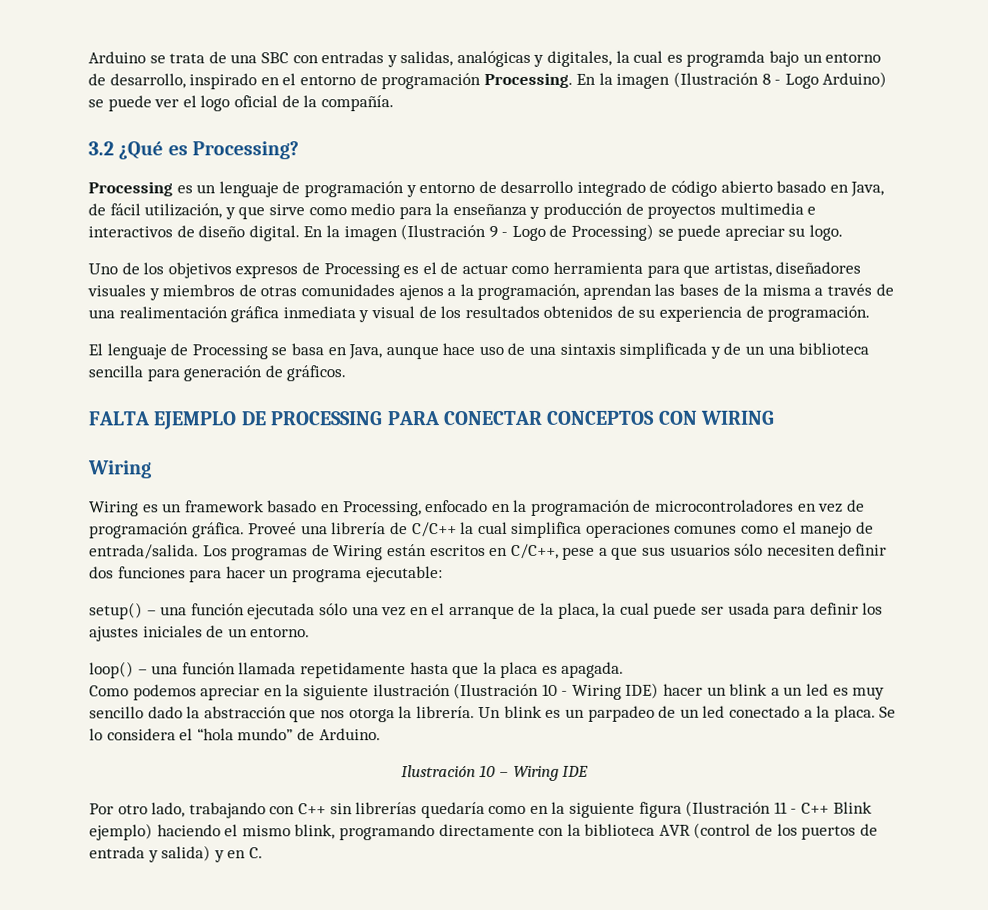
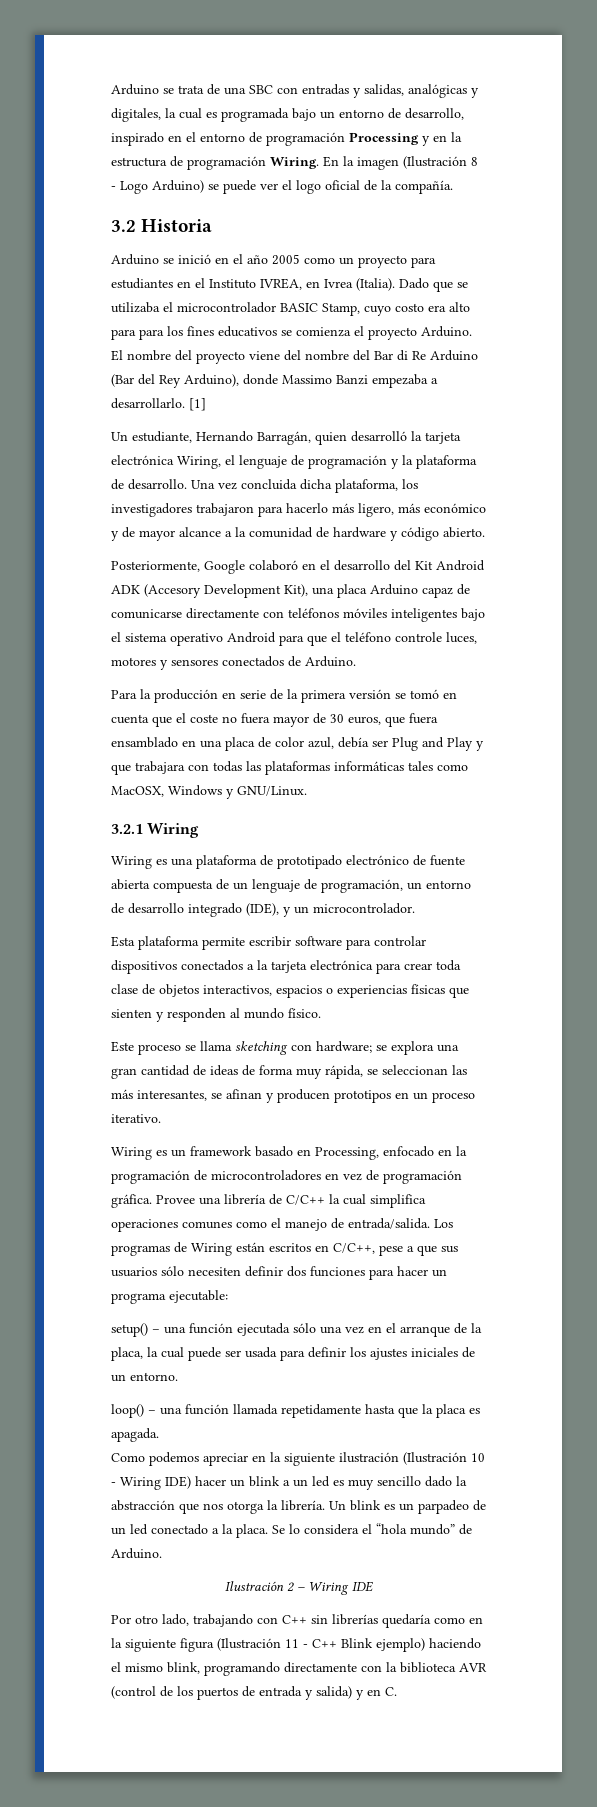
[686,50,766,67] programda -> [221,108,289,122] programada
[483,72,573,89] Processing. -> [349,132,462,146] [111,156,319,170] Processing y en la estructura de programación Wiring.
[118,141,300,160] [88,180,885,198] [88,202,817,220] [88,223,844,242] [88,261,862,279] [87,283,894,301] [88,305,871,323] [88,342,870,360] [88,365,347,382] [88,410,775,430] [88,460,152,479] ¿Qué es Processing? // Processing es un lenguaje de programación y entorno de desarrollo integrado de código abierto basado en Java, de fácil utilización, y que sirve como medio para la enseñanza y producción de proyectos multimedia e interactivos de diseño digital. En la imagen (Ilustración 9 - Logo de Processing) se puede apreciar su logo. // Uno de los objetivos expresos de Processing es el de actuar como herramienta para que artistas, diseñadores visuales y miembros de otras comunidades ajenos a la programación, aprendan las bases de la misma a través de una realimentación gráfica inmediata y visual de los resultados obtenidos de su experiencia de programación. // El lenguaje de Processing se basa en Java, aunque hace uso de una sintaxis simplificada y de un una biblioteca sencilla para generación de gráficos. // FALTA EJEMPLO DE PROCESSING PARA CONECTAR CONCEPTOS CON WIRING // Wiring -> [141,219,213,232] [111,254,436,268] [111,278,468,292] [111,302,470,316] [111,326,472,340] [111,350,478,364] [111,374,438,388] [111,398,206,411] [111,431,461,445] [111,455,477,469] [111,479,418,493] [111,503,486,517] [111,527,485,541] [111,560,485,574] [111,584,470,598] [111,608,485,622] [111,632,477,646] [111,656,356,670] [111,689,457,703] [111,713,438,727] [111,737,484,751] [111,761,468,775] [111,785,307,799] [111,823,200,838] [111,855,465,869] [111,879,471,893] [111,903,415,917] [111,936,426,950] [111,960,461,974] [111,984,469,998] [111,1008,321,1022] [111,1041,459,1055] [111,1065,467,1079] [111,1089,475,1103] [111,1114,161,1123] Historia // Arduino se inició en el año 2005 como un proyecto para estudiantes en el Instituto IVREA, en Ivrea (Italia). Dado que se utilizaba el microcontrolador BASIC Stamp, cuyo costo era alto para para los fines educativos se comienza el proyecto Arduino. El nombre del proyecto viene del nombre del Bar di Re Arduino (Bar del Rey Arduino), donde Massimo Banzi empezaba a desarrollarlo. [1] // Un estudiante, Hernando Barragán, quien desarrolló la tarjeta electrónica Wiring, el lenguaje de programación y la plataforma de desarrollo. Una vez concluida dicha plataforma, los investigadores trabajaron para hacerlo más ligero, más económico y de mayor alcance a la comunidad de hardware y código abierto. // Posteriormente, Google colaboró en el desarrollo del Kit Android ADK (Accesory Development Kit), una placa Arduino capaz de comunicarse directamente con teléfonos móviles inteligentes bajo el sistema operativo Android para que el teléfono controle luces, motores y sensores conectados de Arduino. // Para la producción en serie de la primera versión se tomó en cuenta que el coste no fuera mayor de 30 euros, que fuera ensamblado en una placa de color azul, debía ser Plug and Play y que trabajara con todas las plataformas informáticas tales como MacOSX, Windows y GNU/Linux. // 3.2.1 Wiring // Wiring es una plataforma de prototipado electrónico de fuente abierta compuesta de un lenguaje de programación, un entorno de desarrollo integrado (IDE), y un microcontrolador. // Esta plataforma permite escribir software para controlar dispositivos conectados a la tarjeta electrónica para crear toda clase de objetos interactivos, espacios o experiencias físicas que sienten y responden al mundo físico. // Este proceso se llama sketching con hardware; se explora una gran cantidad de ideas de forma muy rápida, se seleccionan las más interesantes, se afinan y producen prototipos en un proceso iterativo.
[248,522,298,535] Proveé -> [156,1195,195,1204] Provee
[479,764,497,778] 10 -> [287,1582,295,1592] 2

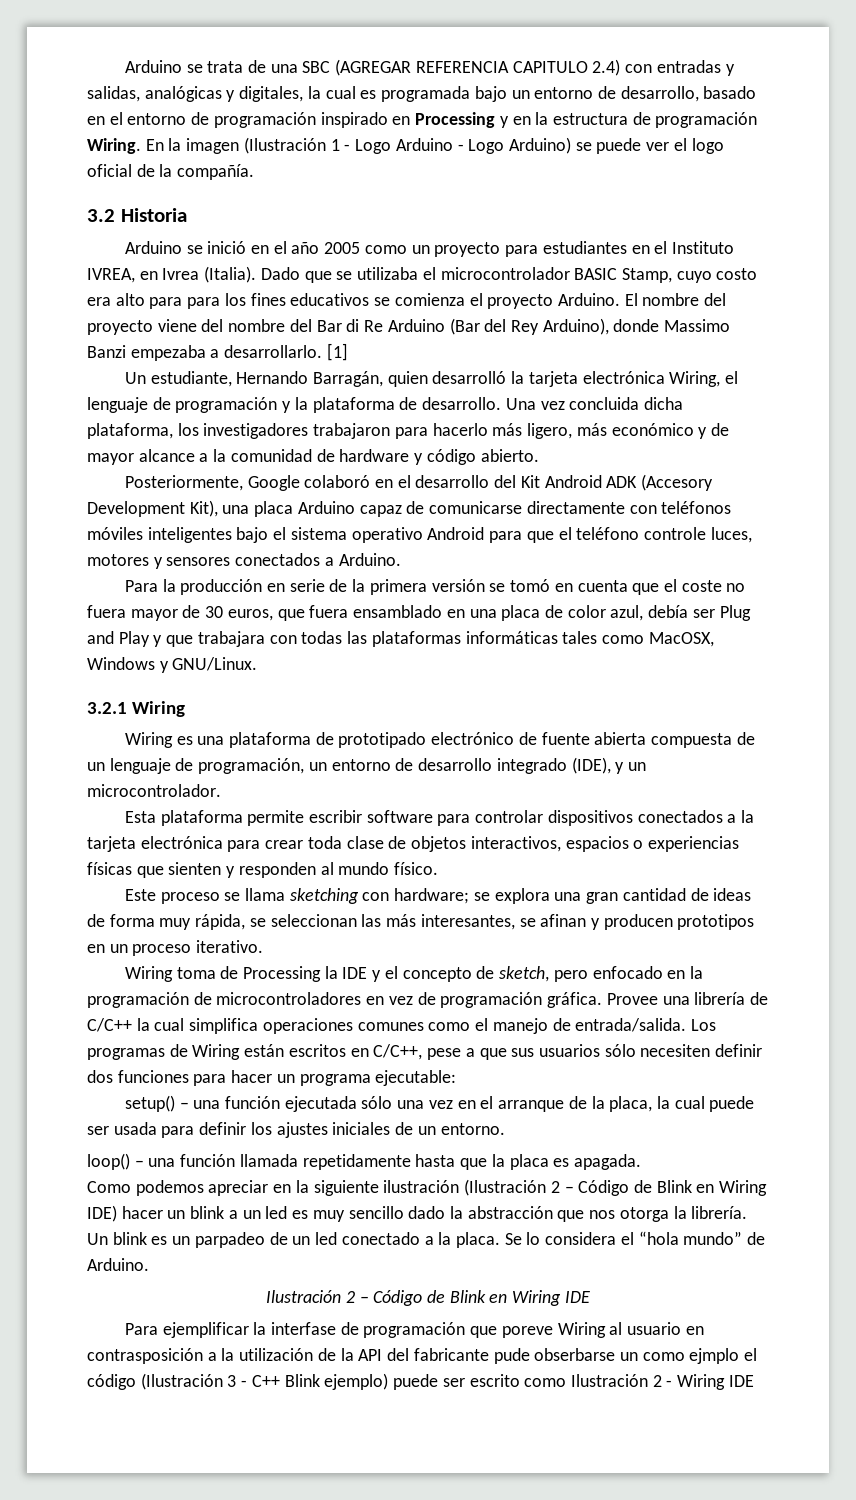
(273, 89) none -> [335,59,621,76] (AGREGAR REFERENCIA CAPITULO 2.4)
[111,132,164,146] inspirado -> [703,86,757,99] basado
(345, 139) none -> [320,112,411,128] inspirado en
[471,157,478,166] 8 -> [330,138,453,154] 1 - Logo Arduino
[288,656,301,667] de -> [324,557,334,566] a
[156,1146,379,1160] es un framework basado en Processing, -> [176,966,588,982] toma de Processing la IDE y el concepto de sketch, pero
[471,1453,485,1462] [111,1482,116,1486] 10 - -> [550,1180,715,1196] 2 – Código de Blink en
[308,1581,373,1595] [111,1614,483,1628] [111,1638,481,1652] [111,1662,487,1676] [111,1686,397,1700] Wiring IDE // Por otro lado, trabajando con C++ sin librerías quedaría como en la siguiente figura (Ilustración 11 - C++ Blink ejemplo) haciendo el mismo blink, programando directamente con la biblioteca AVR (control de los puertos de entrada y salida) y en C. -> [373,1290,590,1306] [124,1322,704,1338] [87,1348,758,1364] [87,1373,754,1390] Código de Blink en Wiring IDE // Para ejemplificar la interfase de programación que poreve Wiring al usuario en contrasposición a la utilización de la API del fabricante pude obserbarse un como ejmplo el código (Ilustración 3 - C++ Blink ejemplo) puede ser escrito como Ilustración 2 - Wiring IDE

